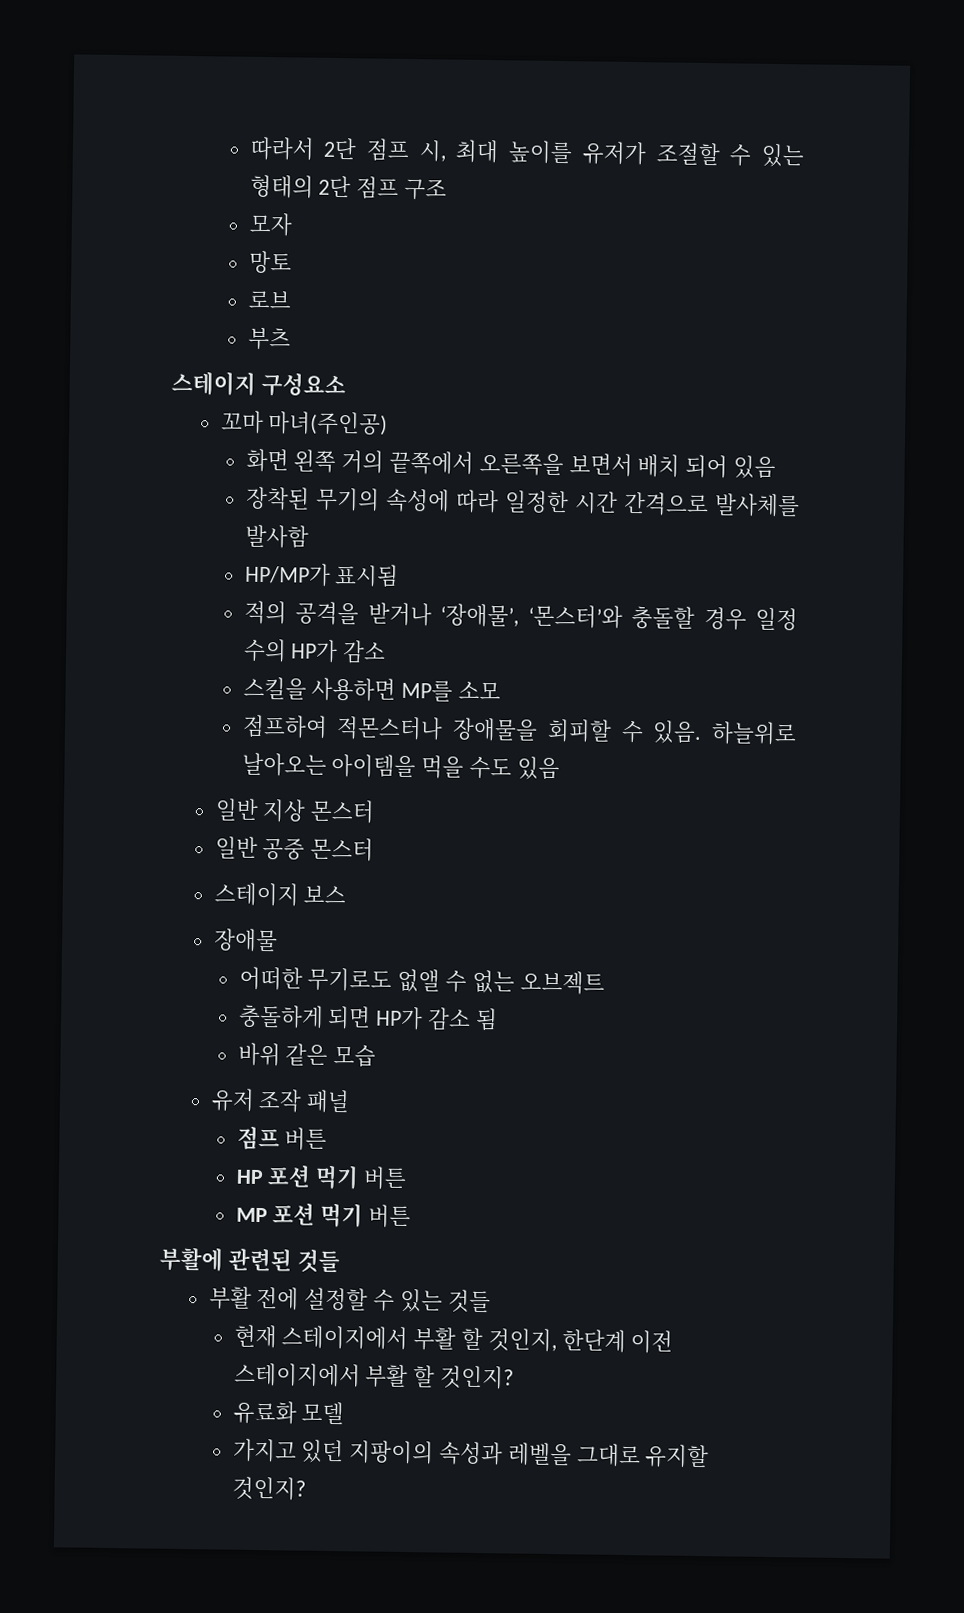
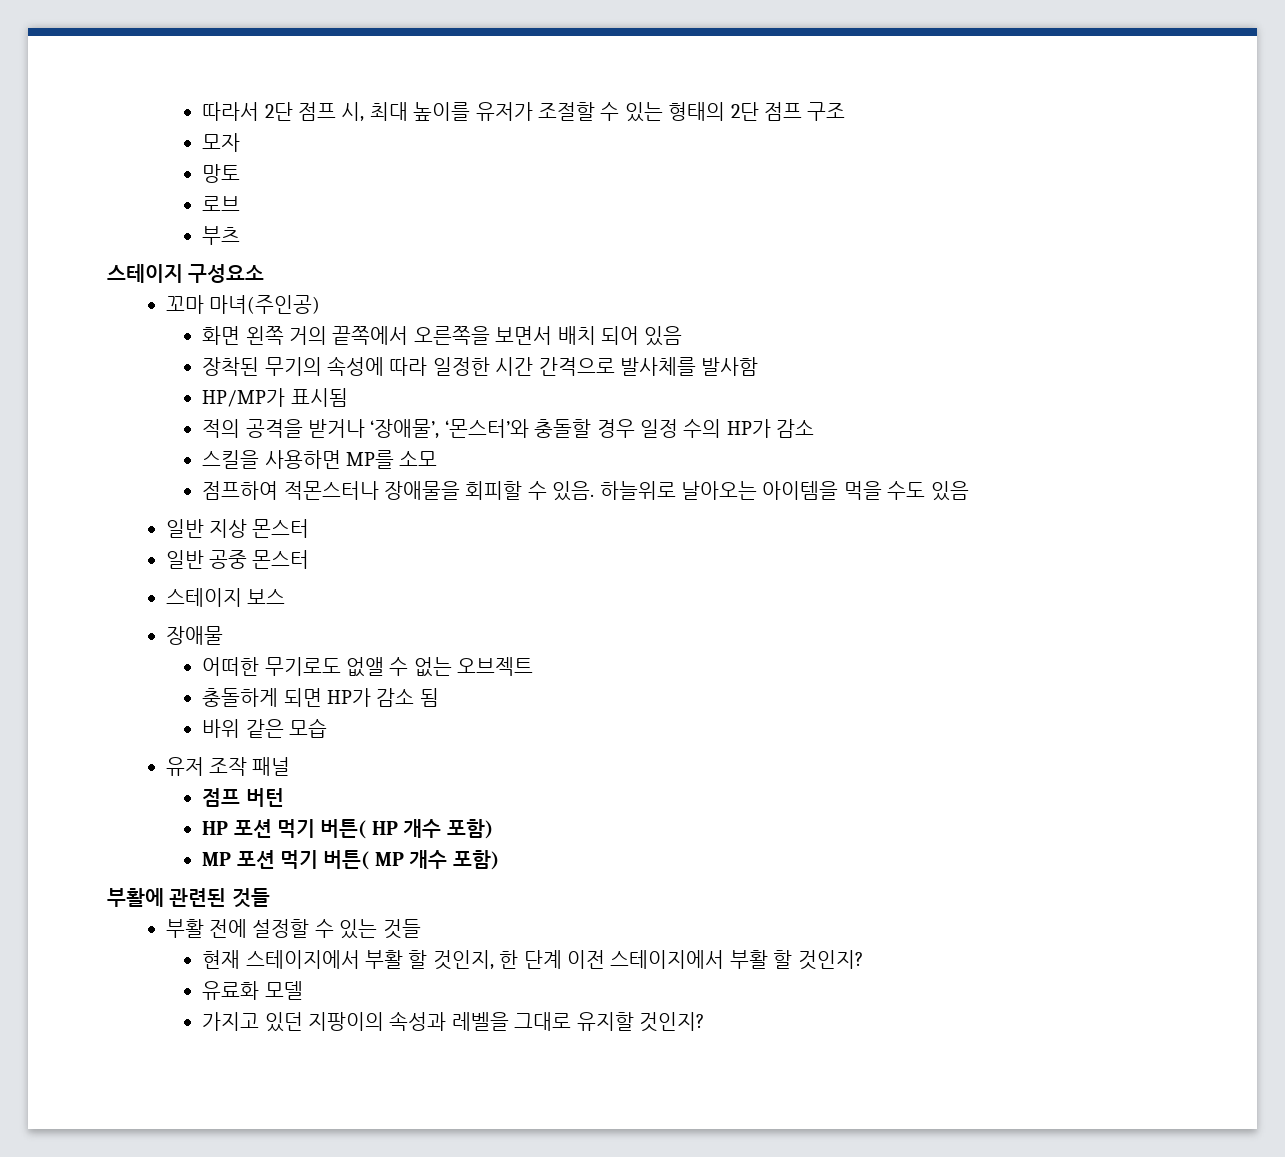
[284,1127,328,1151] 버튼 -> [245,788,284,807] 버턴
[362,1166,407,1190] 버튼 -> [320,819,493,839] 버튼( HP 개수 포함)
[367,1204,411,1229] 버튼 -> [323,850,499,870] 버튼( MP 개수 포함)
[561,1329,626,1354] 한단계 -> [499,950,562,969] 한 단계

